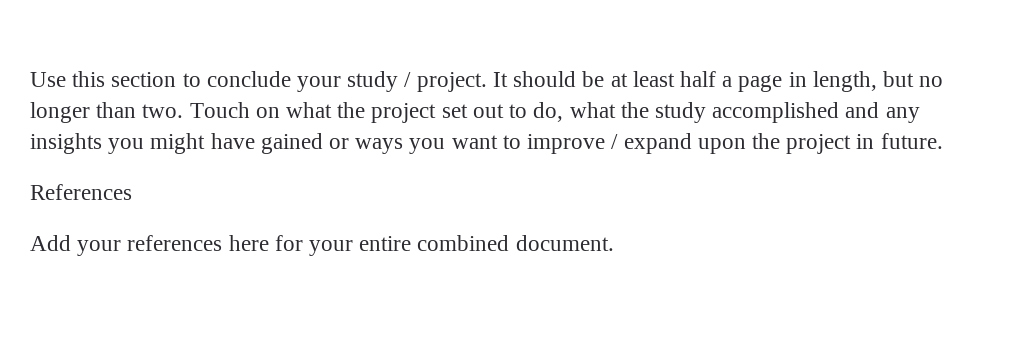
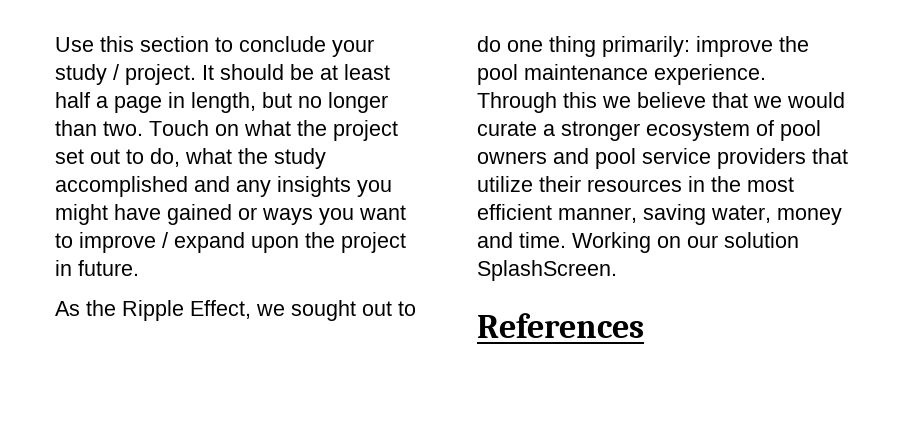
[30,184,132,200] [30,235,614,256] References // Add your references here for your entire combined document. -> [55,300,416,321] [477,36,809,57] [477,64,766,85] [477,92,845,113] [477,120,821,141] [477,148,848,169] [477,176,794,192] [477,204,842,225] [477,232,799,253] [477,260,617,281] [477,313,644,338] As the Ripple Effect, we sought out to do one thing primarily: improve the pool maintenance experience. Through this we believe that we would curate a stronger ecosystem of pool owners and pool service providers that utilize their resources in the most efficient manner, saving water, money and time. Working on our solution SplashScreen. // References

